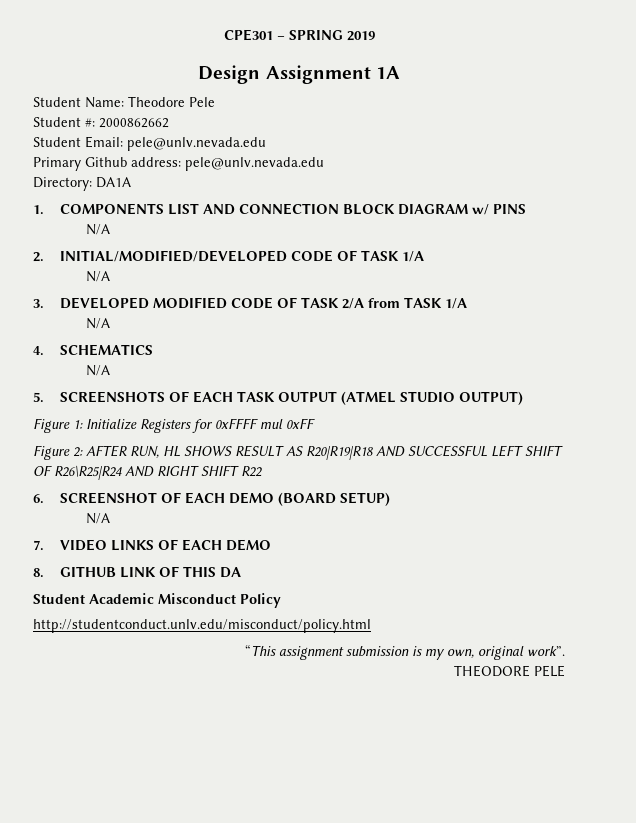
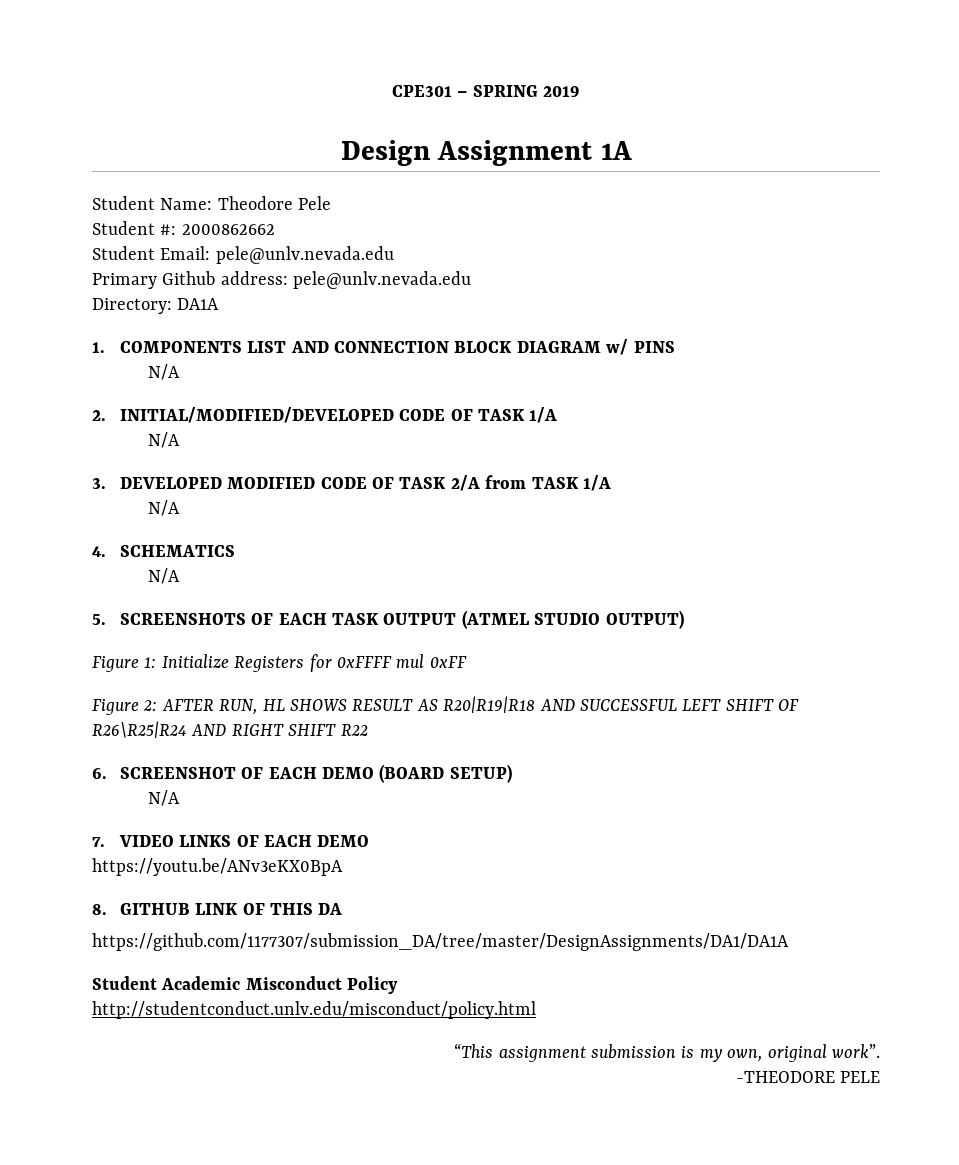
(271, 545) none -> [92,858,343,876] // https://youtu.be/ANv3eKX0BpA
(241, 572) none -> [92,933,789,951] // https://github.com/1177307/submission_DA/tree/master/DesignAssignments/DA1/DA1A
[454,665,530,677] THEODORE -> [735,1071,835,1083] -THEODORE

